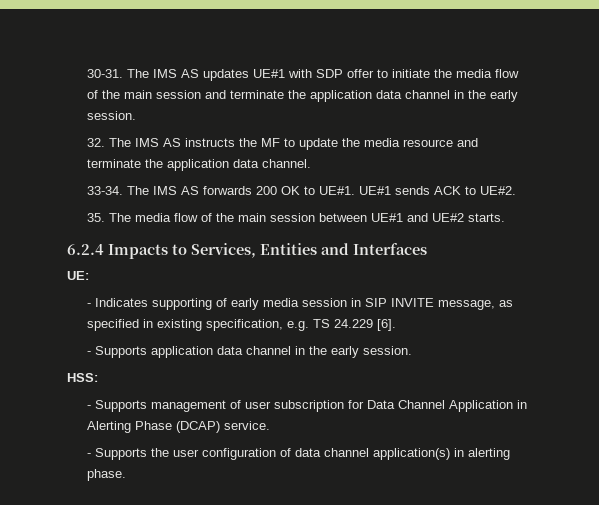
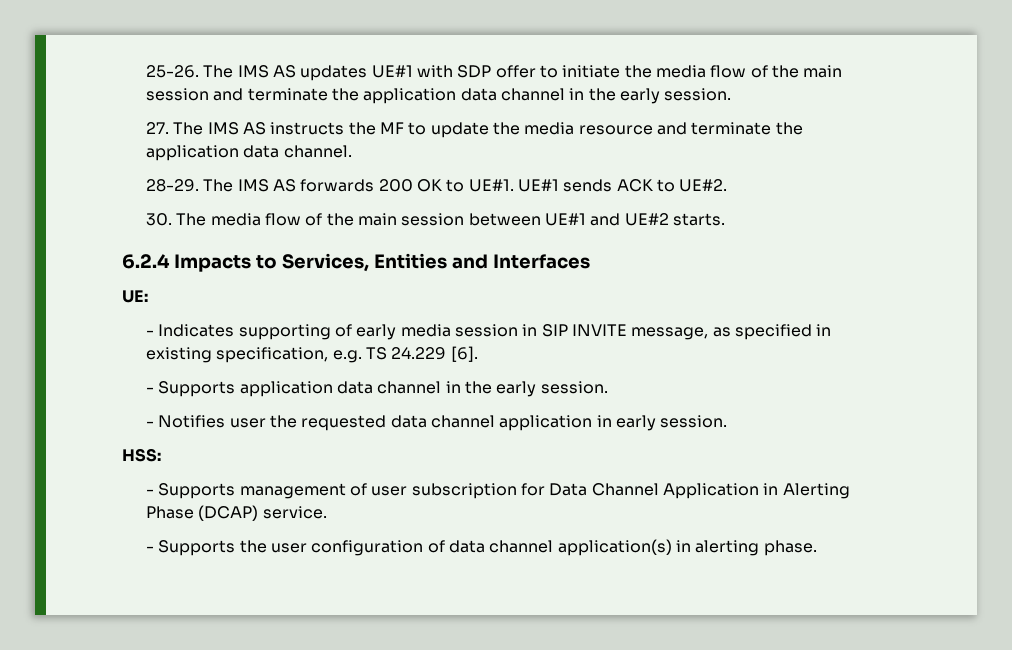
[87,69,124,78] 30-31. -> [146,65,200,78] 25-26.
[87,138,106,147] 32. -> [146,122,170,134] 27.
[87,186,124,195] 33-34. -> [146,179,200,192] 28-29.
[87,213,106,222] 35. -> [146,213,173,226] 30.
(413, 350) none -> [146,415,728,431] // - Notifies user the requested data channel application in early session.

